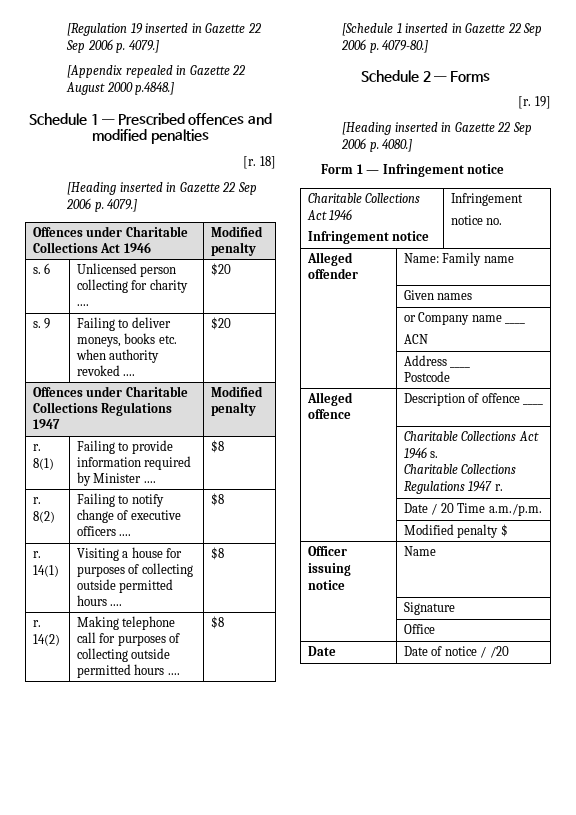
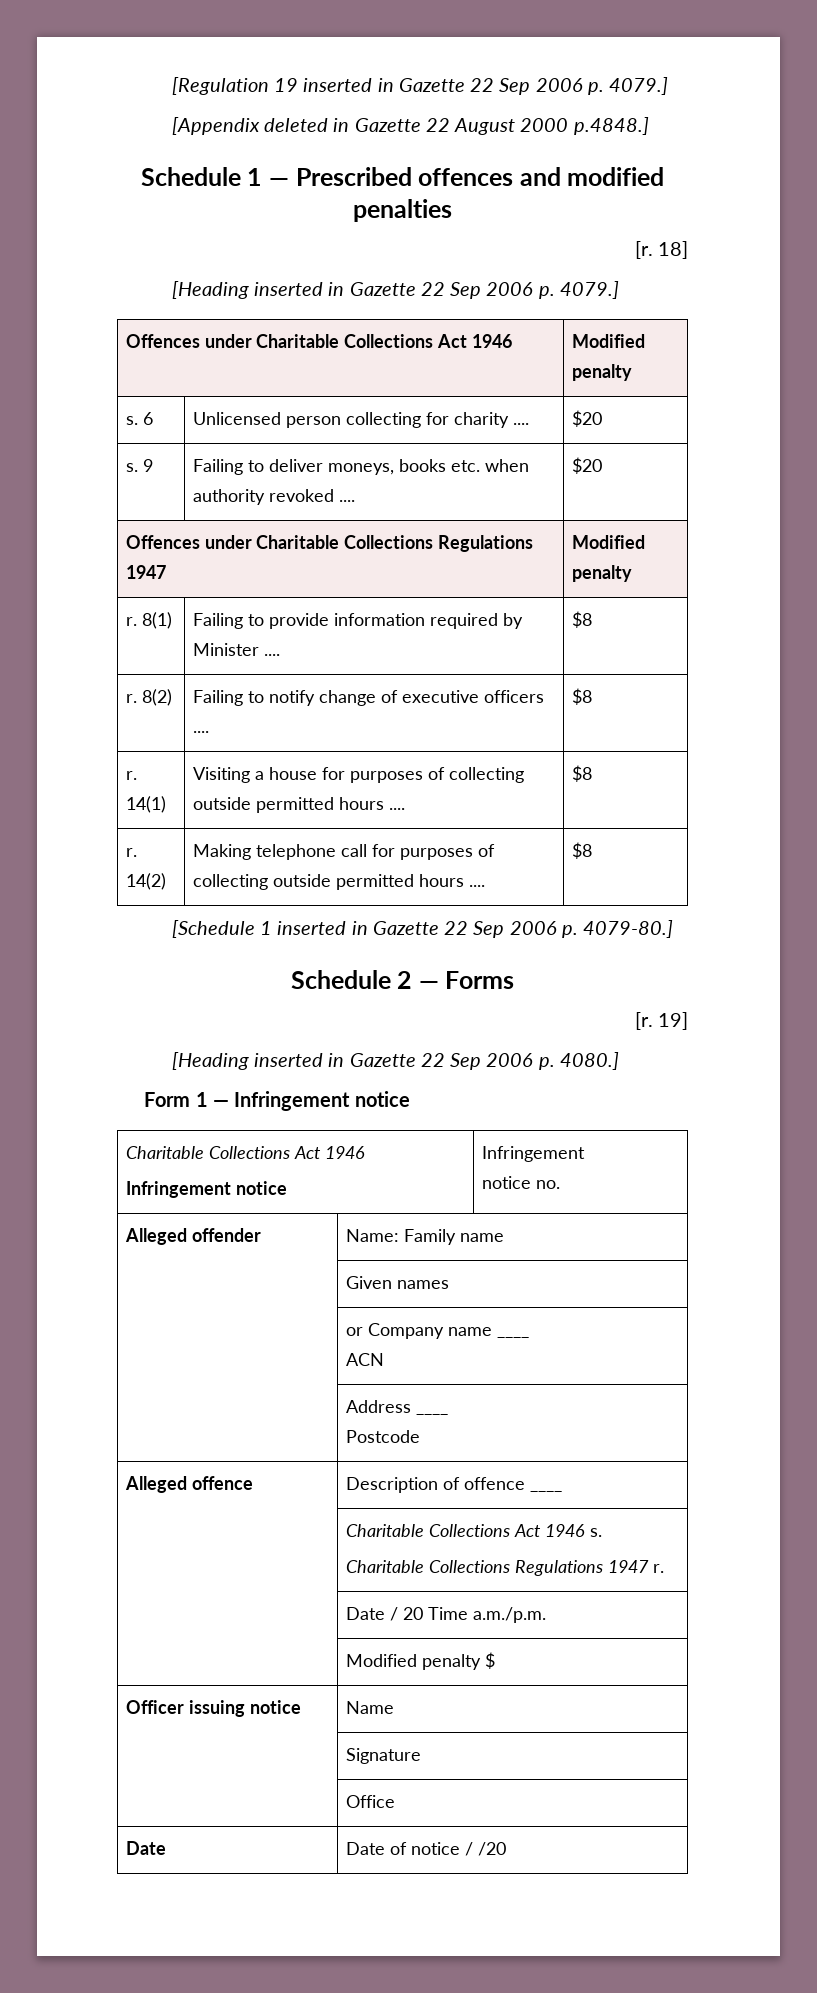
[125,65,173,78] repealed -> [264,118,329,132] deleted

